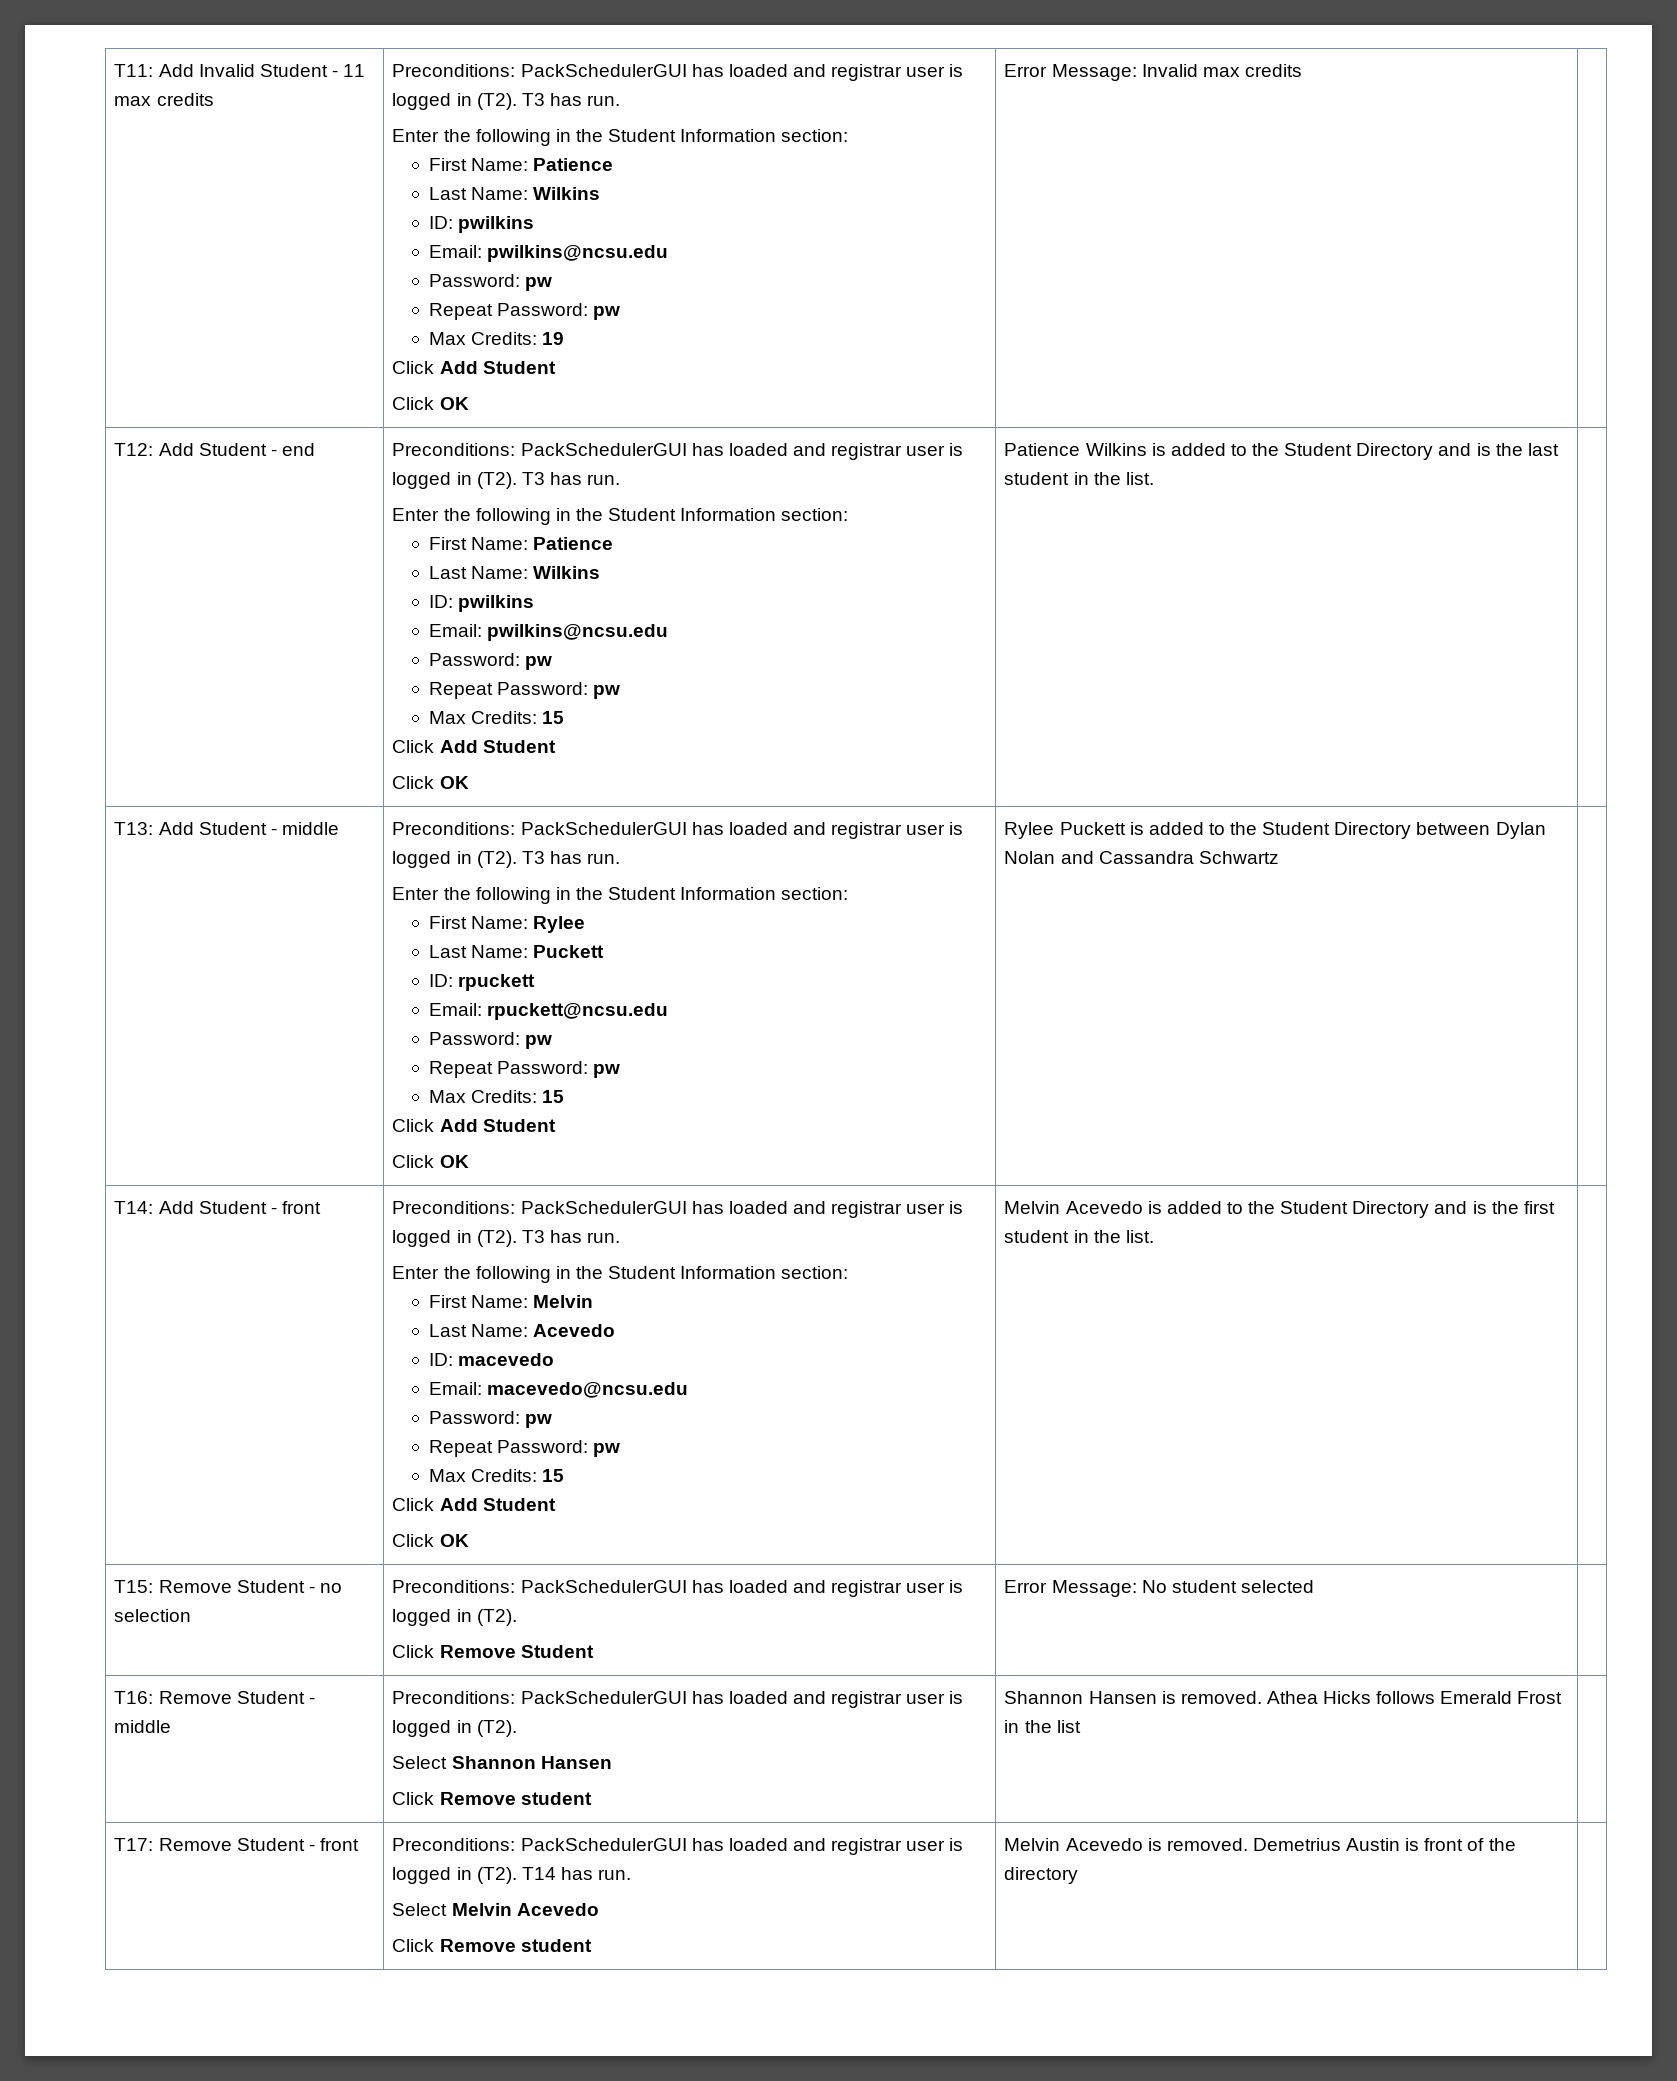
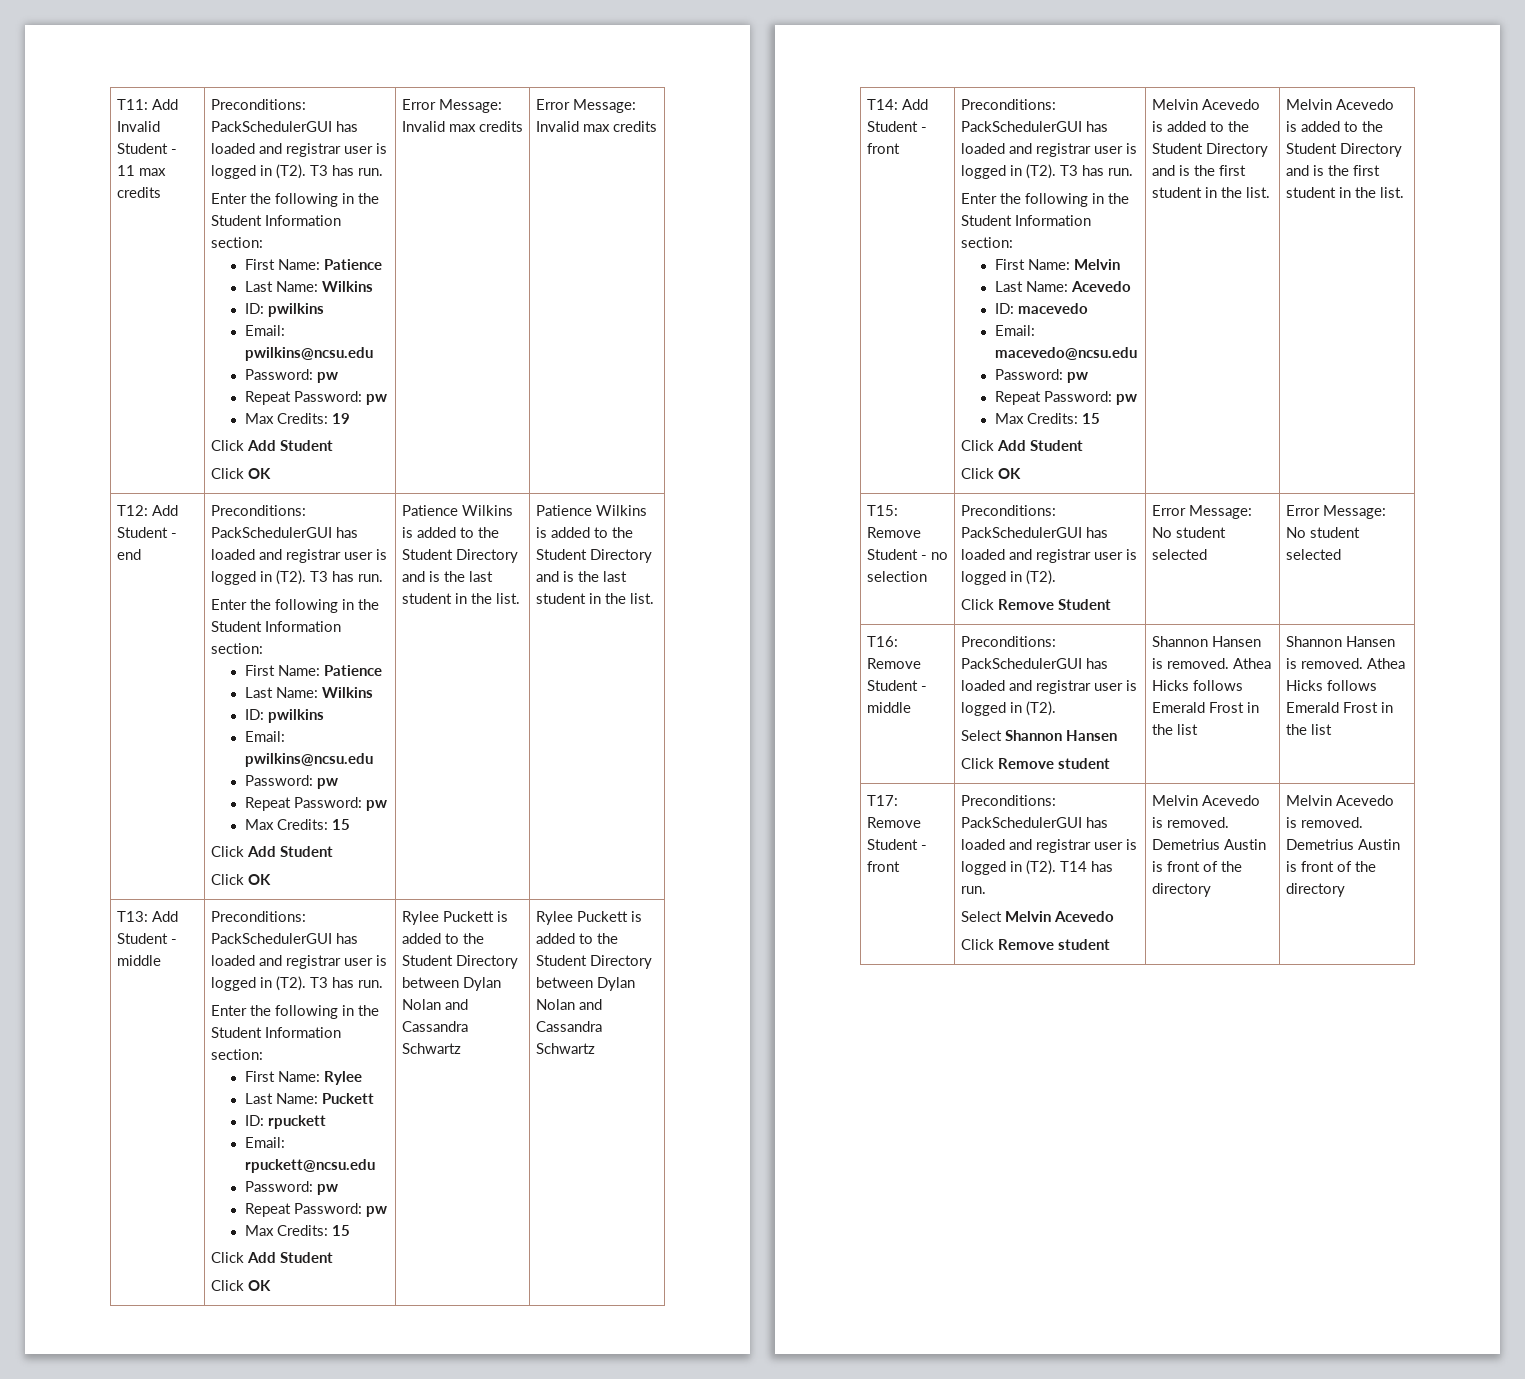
(1302, 70) none -> [535,99,636,113] [535,121,657,132] Error Message: Invalid max credits
(1154, 478) none -> [535,505,647,516] [535,527,633,538] [535,549,652,563] [535,571,627,582] [535,593,654,604] Patience Wilkins is added to the Student Directory and is the last student in the list.
(1279, 857) none -> [535,911,642,925] [535,933,618,944] [535,955,652,969] [535,977,635,991] [535,999,602,1010] [535,1021,602,1032] [535,1043,595,1054] Rylee Puckett is added to the Student Directory between Dylan Nolan and Cassandra Schwartz
(1154, 1236) none -> [1285,99,1394,110] [1285,121,1383,132] [1285,143,1402,157] [1285,165,1380,176] [1285,187,1404,198] Melvin Acevedo is added to the Student Directory and is the first student in the list.
(1314, 1586) none -> [1285,505,1386,519] [1285,527,1360,538] [1285,549,1341,560] Error Message: No student selected
(1081, 1726) none -> [1285,636,1395,647] [1285,658,1405,669] [1285,680,1377,691] [1285,702,1393,713] [1285,724,1332,735] Shannon Hansen is removed. Athea Hicks follows Emerald Frost in the list
(1079, 1875) none -> [1285,795,1394,806] [1285,817,1363,828] [1285,839,1400,850] [1285,861,1376,872] [1285,883,1345,897] Melvin Acevedo is removed. Demetrius Austin is front of the directory

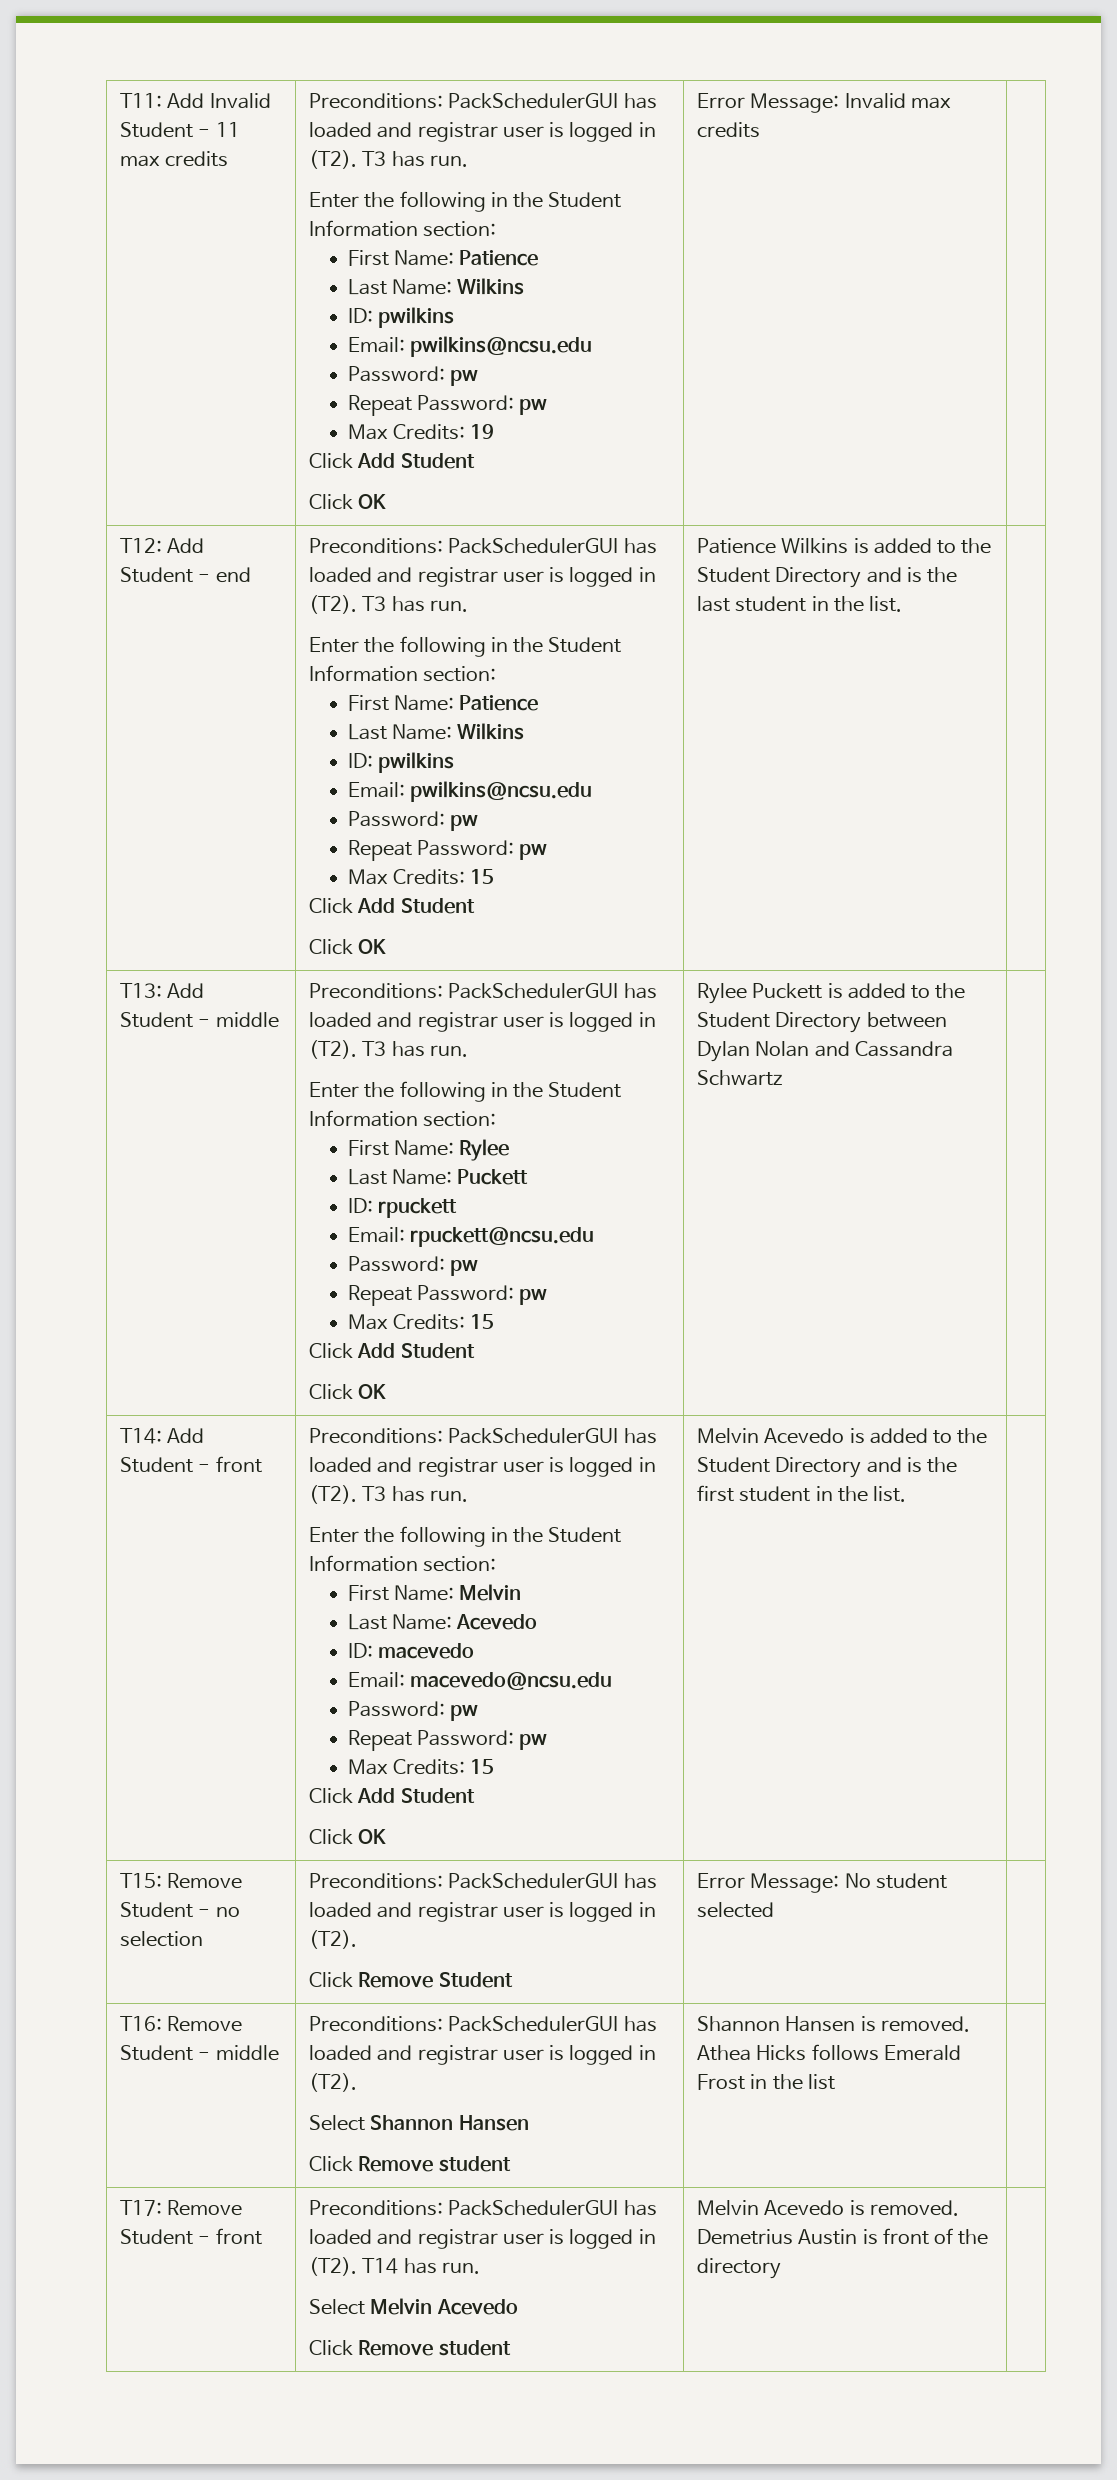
[535,99,636,113] [535,121,657,132] Error Message: Invalid max credits -> (761, 130) none
[535,505,647,516] [535,527,633,538] [535,549,652,563] [535,571,627,582] [535,593,654,604] Patience Wilkins is added to the Student Directory and is the last student in the list. -> (903, 604) none
[535,911,642,925] [535,933,618,944] [535,955,652,969] [535,977,635,991] [535,999,602,1010] [535,1021,602,1032] [535,1043,595,1054] Rylee Puckett is added to the Student Directory between Dylan Nolan and Cassandra Schwartz -> (783, 1078) none
[1285,99,1394,110] [1285,121,1383,132] [1285,143,1402,157] [1285,165,1380,176] [1285,187,1404,198] Melvin Acevedo is added to the Student Directory and is the first student in the list. -> (907, 1494) none
[1285,505,1386,519] [1285,527,1360,538] [1285,549,1341,560] Error Message: No student selected -> (775, 1910) none
[1285,636,1395,647] [1285,658,1405,669] [1285,680,1377,691] [1285,702,1393,713] [1285,724,1332,735] Shannon Hansen is removed. Athea Hicks follows Emerald Frost in the list -> (835, 2082) none
[1285,795,1394,806] [1285,817,1363,828] [1285,839,1400,850] [1285,861,1376,872] [1285,883,1345,897] Melvin Acevedo is removed. Demetrius Austin is front of the directory -> (782, 2268) none

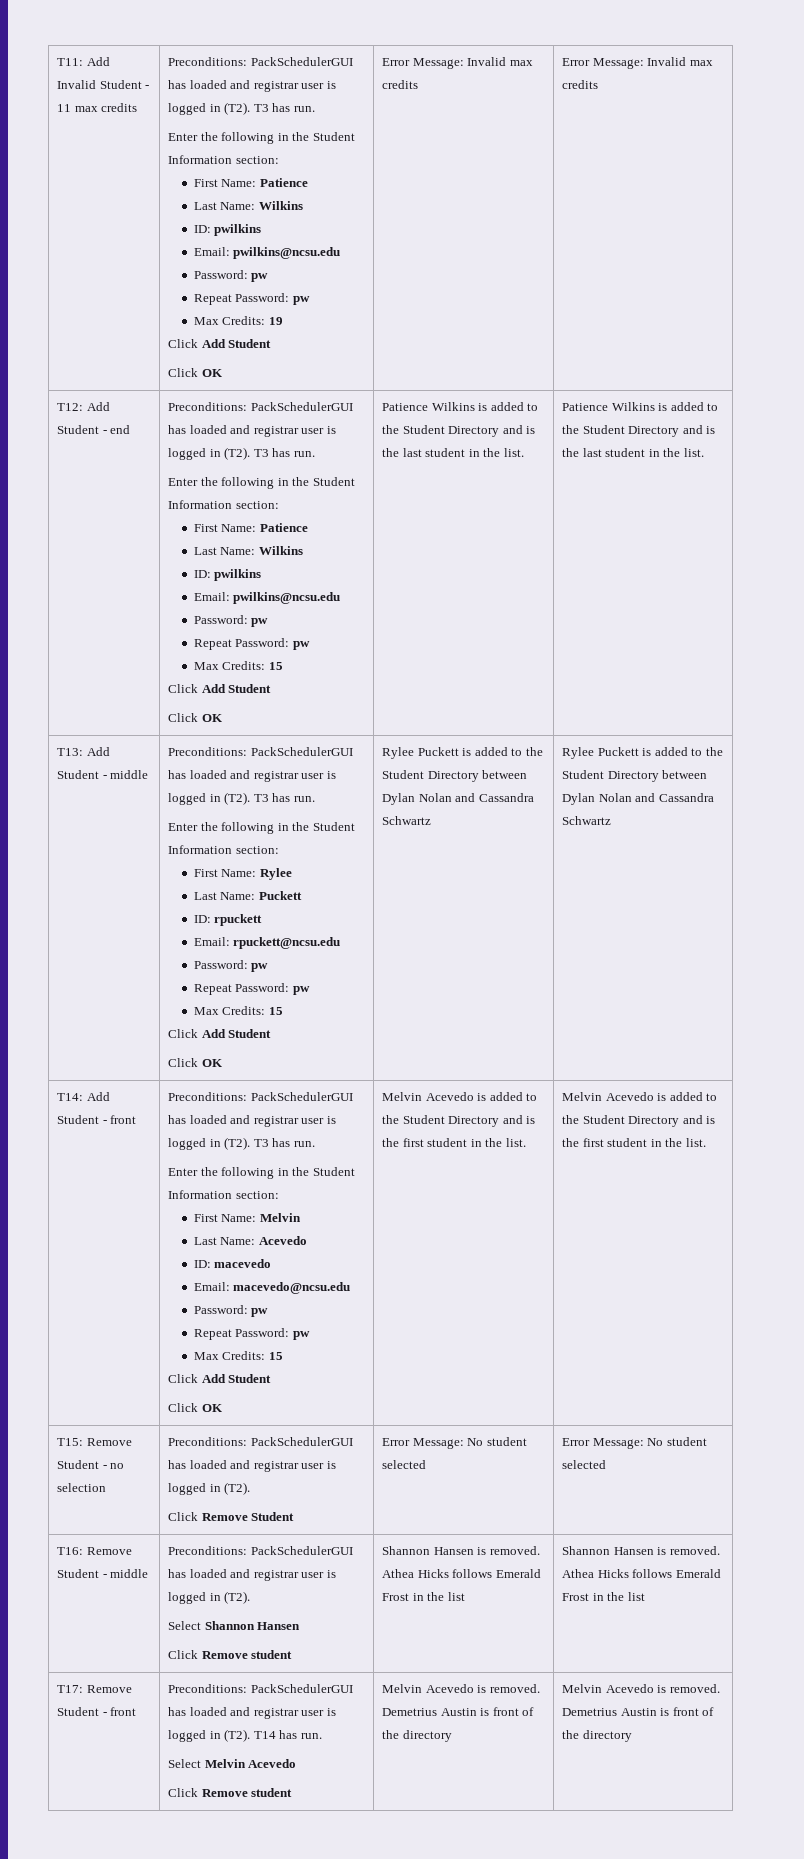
(761, 130) none -> [562,57,713,69] [562,80,599,89] Error Message: Invalid max credits
(903, 604) none -> [562,402,719,411] [562,425,716,437] [562,448,704,457] Patience Wilkins is added to the Student Directory and is the last student in the list.
(783, 1078) none -> [562,747,723,759] [562,770,708,782] [562,793,714,805] [562,816,612,825] Rylee Puckett is added to the Student Directory between Dylan Nolan and Cassandra Schwartz
(907, 1494) none -> [562,1092,718,1101] [562,1115,716,1127] [562,1138,706,1147] Melvin Acevedo is added to the Student Directory and is the first student in the list.
(775, 1910) none -> [562,1437,707,1449] [562,1460,607,1469] Error Message: No student selected
(835, 2082) none -> [562,1546,720,1555] [562,1569,721,1578] [562,1592,645,1601] Shannon Hansen is removed. Athea Hicks follows Emerald Frost in the list
(782, 2268) none -> [562,1684,720,1693] [562,1707,715,1716] [562,1730,632,1742] Melvin Acevedo is removed. Demetrius Austin is front of the directory

